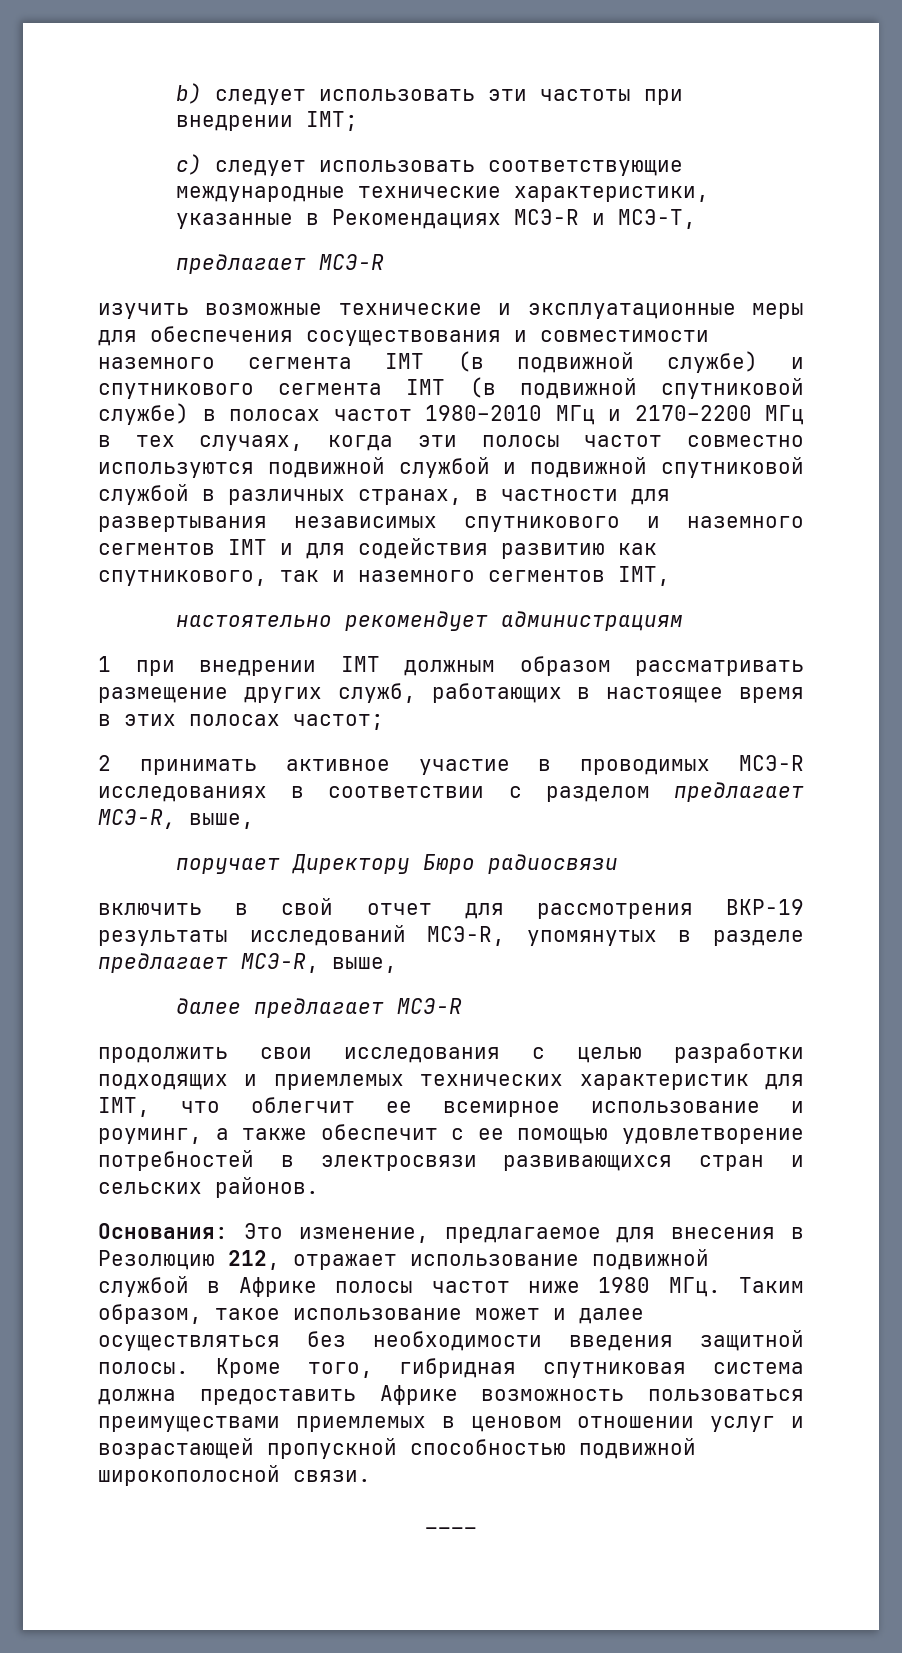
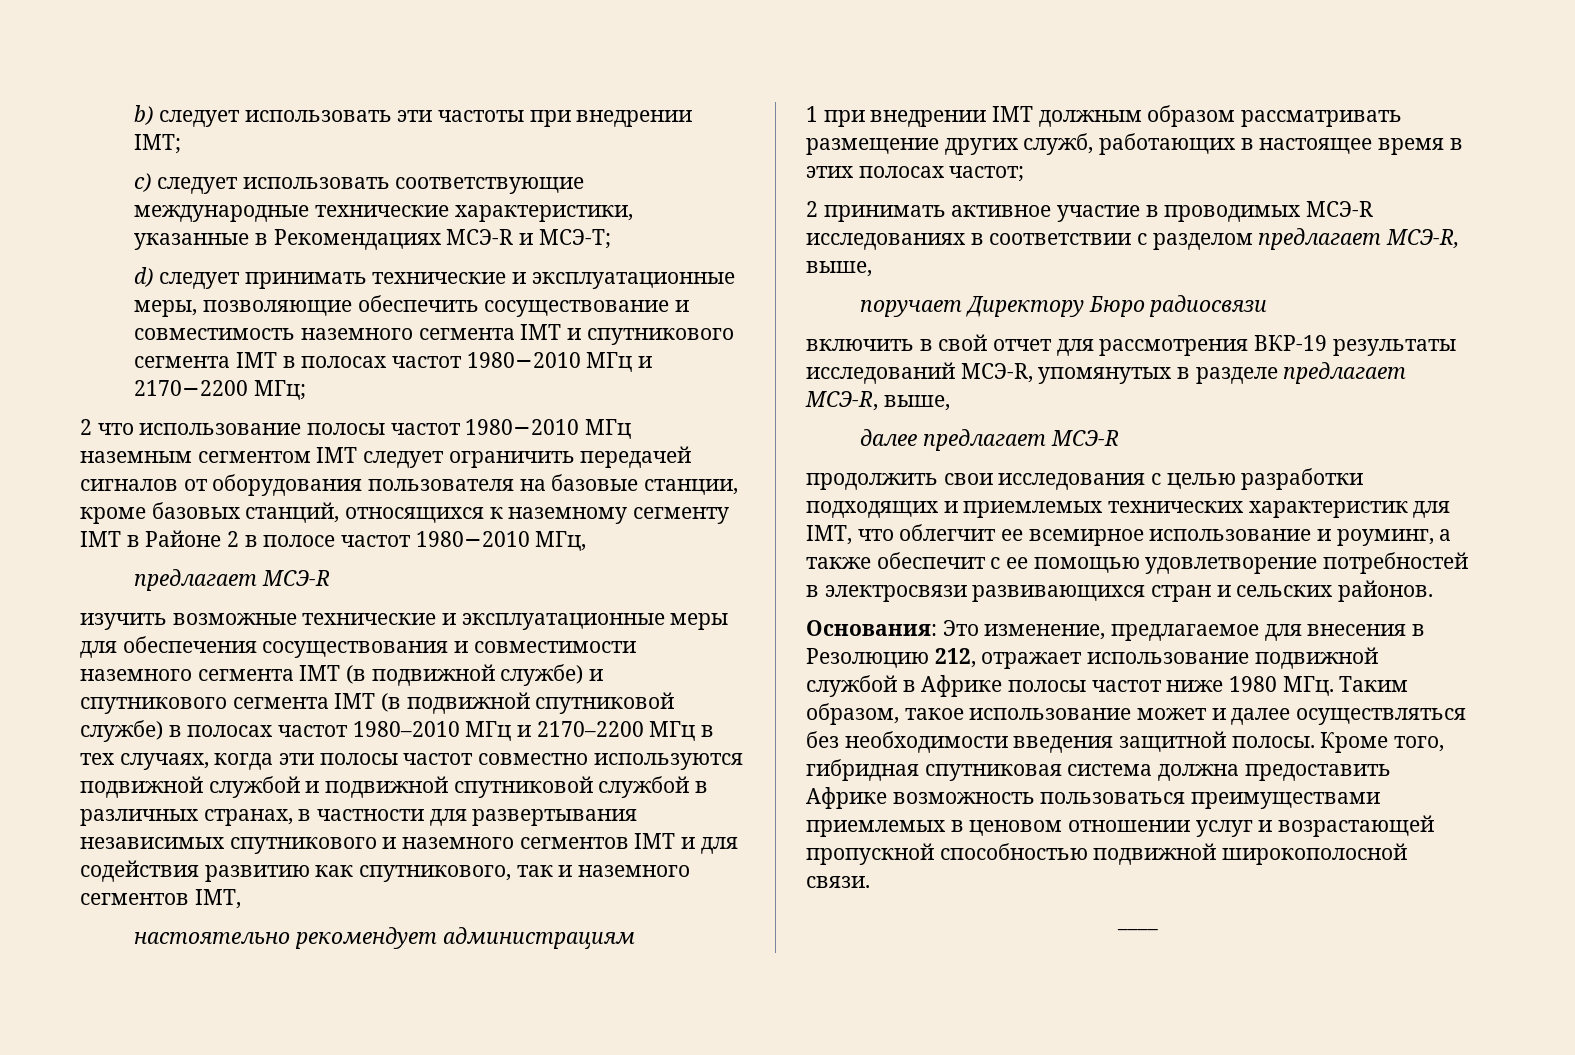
[618,209,697,229] МСЭ-Т, -> [538,229,611,249] [134,267,735,289] [134,295,689,317] [134,324,734,345] [134,352,652,372] [134,380,306,400] [80,419,632,439] [80,446,692,468] [80,474,739,496] [80,502,730,524] [80,530,587,551] МСЭ-Т; // d) следует принимать технические и эксплуатационные меры, позволяющие обеспечить сосуществование и совместимость наземного сегмента IMT и спутникового сегмента IMT в полосах частот 1980−2010 МГц и 2170−2200 МГц; // 2 что использование полосы частот 1980−2010 МГц наземным сегментом IMT следует ограничить передачей сигналов от оборудования пользователя на базовые станции, кроме базовых станций, относящихся к наземному сегменту IMT в Районе 2 в полосе частот 1980−2010 МГц,

